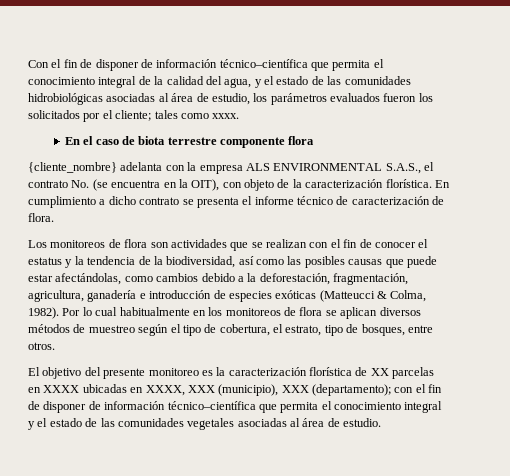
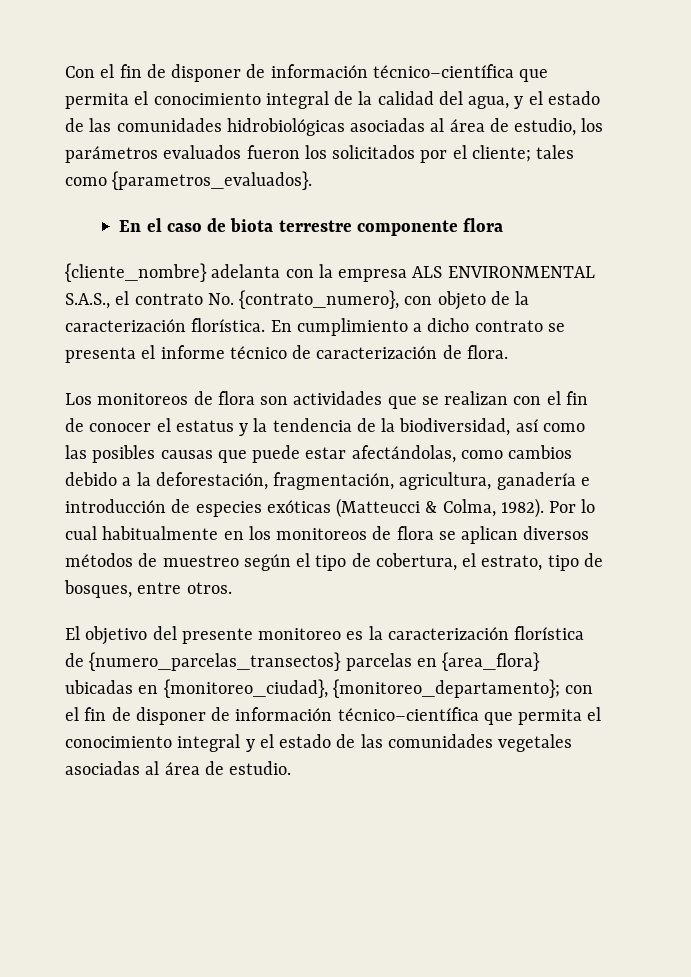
[212,113,240,119] xxxx. -> [112,171,313,190] {parametros_evaluados}.
[92,179,220,191] (se encuentra en la OIT), -> [239,290,400,309] {contrato_numero},
[370,368,389,376] XX -> [89,652,342,671] {numero_parcelas_transectos}
[43,385,80,393] XXXX -> [442,652,541,671] {area_flora}
[145,384,391,396] XXXX, XXX (municipio), XXX (departamento); -> [163,679,560,698] {monitoreo_ciudad}, {monitoreo_departamento};

